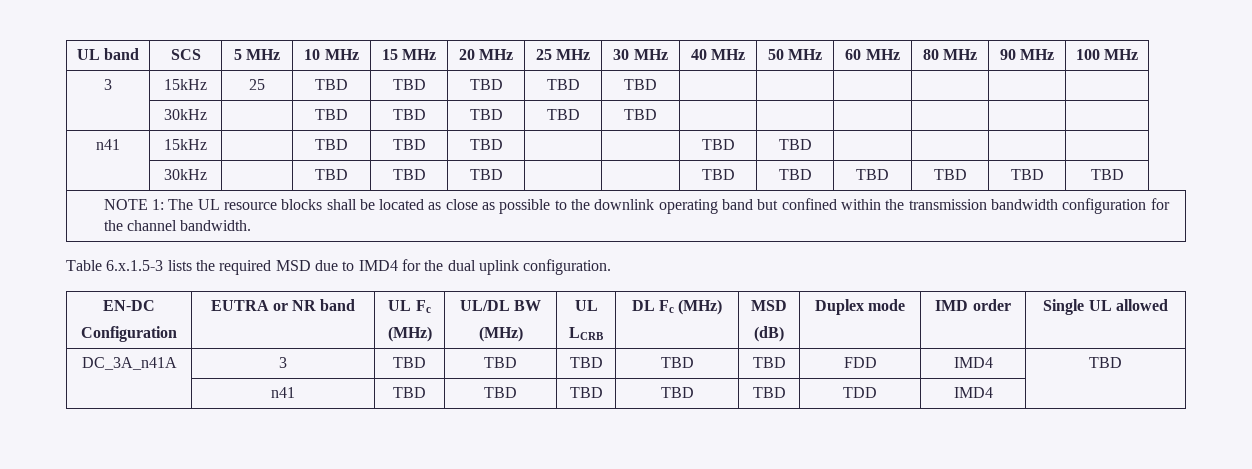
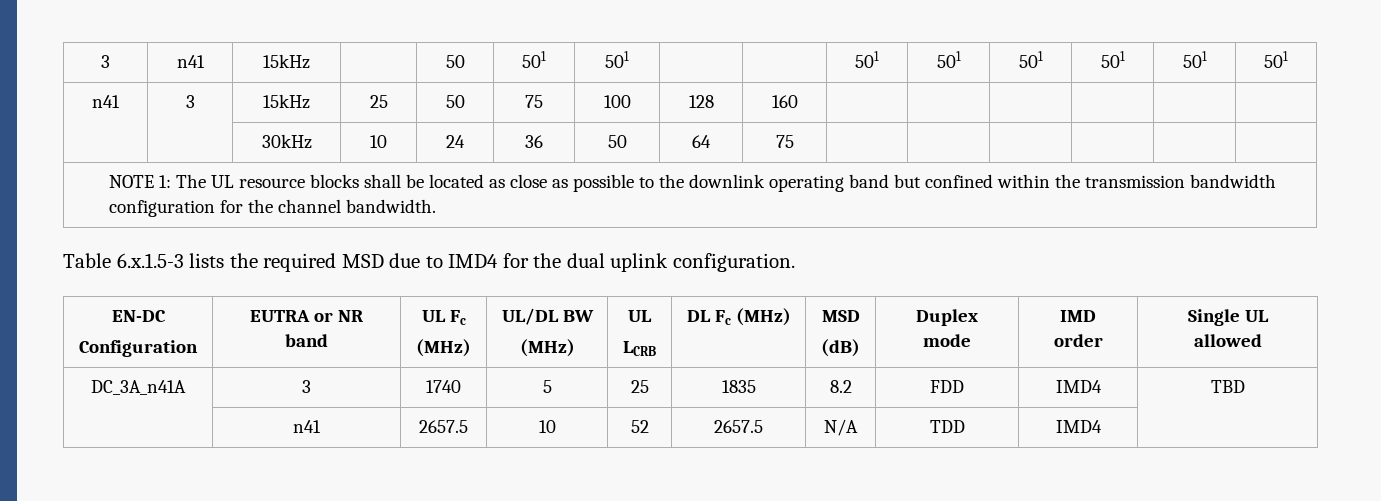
[76,48,140,60] [170,49,201,60] [233,49,281,60] [304,49,359,60] [381,49,437,60] [458,49,514,60] [535,49,591,60] [613,49,668,60] [690,49,746,60] [767,49,823,60] [845,49,900,60] [922,49,978,60] [999,49,1055,60] [1075,49,1139,60] [104,79,112,90] [164,79,207,90] [249,79,265,90] [315,79,348,90] [392,79,426,90] [469,79,503,90] [546,79,580,90] [624,79,657,90] [164,109,207,120] [315,109,348,120] [392,109,426,120] [469,109,503,120] [546,109,580,120] [624,109,657,120] [96,139,120,150] [164,139,207,150] [315,139,348,150] [392,139,426,150] [469,139,503,150] [701,139,735,150] [778,139,812,150] [164,169,207,180] [315,169,348,180] [392,169,426,180] [469,169,503,180] [701,169,735,180] [778,169,812,180] [856,169,889,180] [933,169,967,180] [1010,169,1044,180] [1090,169,1124,180] UL band | SCS | 5 MHz | 10 MHz | 15 MHz | 20 MHz | 25 MHz | 30 MHz | 40 MHz | 50 MHz | 60 MHz | 80 MHz | 90 MHz | 100 MHz // 3 | 15kHz | 25 | TBD | TBD | TBD | TBD | TBD | | | | | | // | 30kHz | | TBD | TBD | TBD | TBD | TBD | | | | | | // n41 | 15kHz | | TBD | TBD | TBD | | | TBD | TBD | | | | // | 30kHz | | TBD | TBD | TBD | | | TBD | TBD | TBD | TBD | TBD | TBD -> [101,55,110,68] [176,55,205,68] [263,54,310,69] [445,55,465,68] [522,51,546,68] [605,51,629,68] [855,51,879,68] [936,51,961,68] [1018,51,1043,68] [1100,51,1125,68] [1182,51,1207,68] [1264,51,1288,68] [92,95,120,108] [185,95,195,108] [263,94,310,109] [369,95,388,108] [445,95,465,108] [525,95,543,108] [603,95,631,108] [688,95,714,108] [771,95,798,108] [261,134,312,149] [370,135,387,148] [446,135,465,148] [525,135,543,148] [607,135,627,148] [692,135,711,148] [775,135,794,148] 3 | n41 | 15kHz | | 50 | 501 | 501 | | | 501 | 501 | 501 | 501 | 501 | 501 // n41 | 3 | 15kHz | 25 | 50 | 75 | 100 | 128 | 160 | | | | | | // | | 30kHz | 10 | 24 | 36 | 50 | 64 | 75 | | | | | |
[393,357,426,368] [484,357,517,368] [569,357,603,368] [660,357,694,368] [752,357,786,368] TBD | TBD | TBD | TBD | TBD -> [426,380,461,393] [542,380,552,393] [630,380,649,393] [721,380,756,393] [829,380,852,393] 1740 | 5 | 25 | 1835 | 8.2
[393,387,426,398] [484,387,517,398] [569,387,603,398] [660,387,694,398] [752,387,786,398] TBD | TBD | TBD | TBD | TBD -> [419,420,468,433] [538,420,556,433] [630,420,649,433] [714,420,763,433] [824,419,858,436] 2657.5 | 10 | 52 | 2657.5 | N/A

